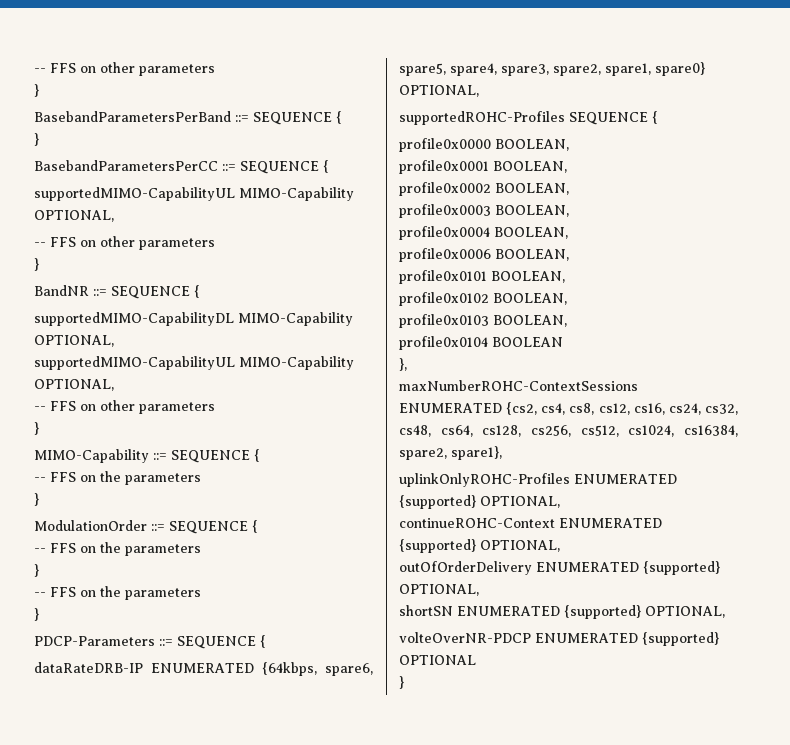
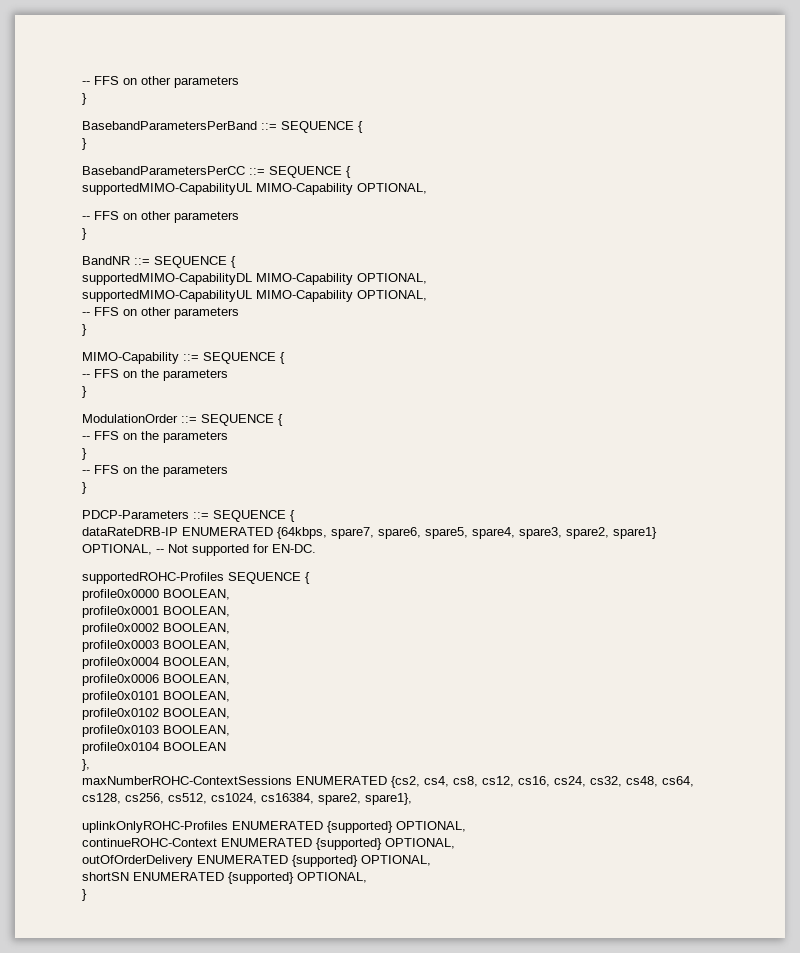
(317, 669) none -> [331,527,374,539] spare7,
[605,62,705,76] [399,85,479,97] spare1, spare0} OPTIONAL, -> [613,527,657,539] [82,544,316,556] spare1} OPTIONAL, -- Not supported for EN-DC.
[399,632,719,646] [399,655,476,665] // volteOverNR-PDCP ENUMERATED {supported} OPTIONAL -> (367, 877) none

